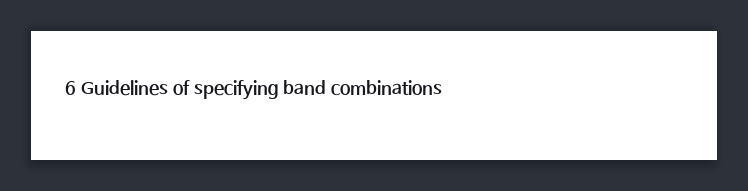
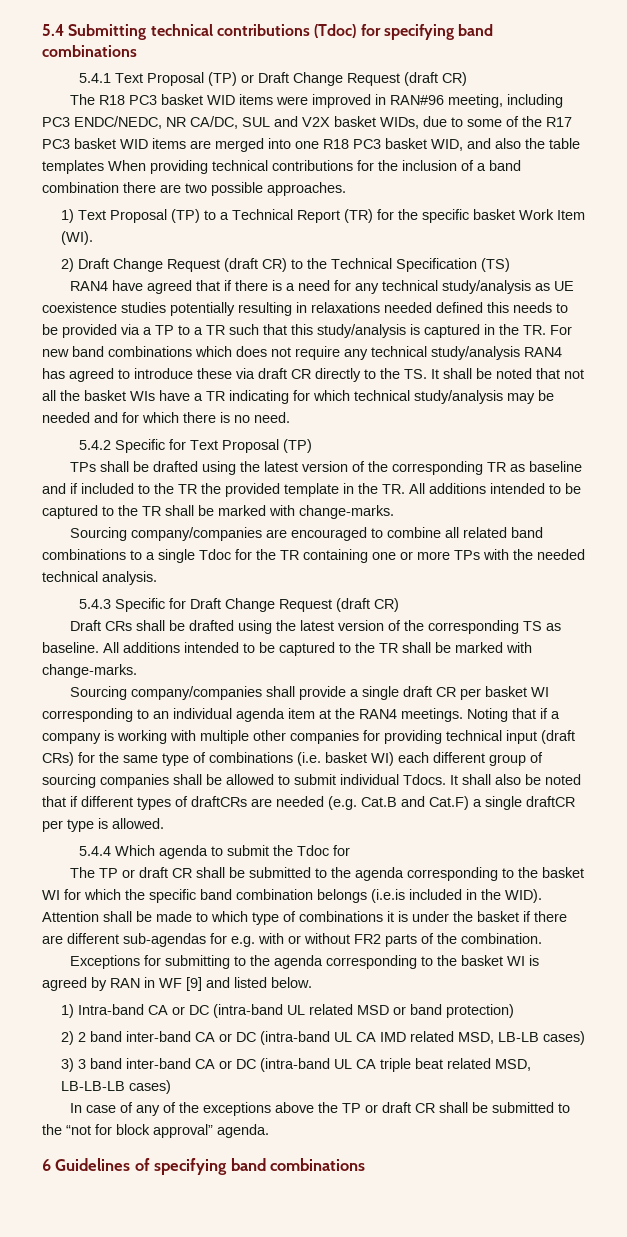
(65, 88) none -> [42,24,494,40] [42,45,137,57] [79,72,468,86] [69,94,563,108] [42,116,572,129] [42,138,580,152] [42,160,521,174] [42,182,346,196] [60,209,585,223] [60,231,93,245] [60,258,510,272] [69,280,574,294] [42,302,568,316] [42,324,572,338] [42,346,562,360] [42,368,584,382] [42,390,554,404] [42,412,290,423] [79,439,313,453] [69,461,582,475] [42,483,581,497] [42,505,394,519] [69,527,543,541] [42,549,585,563] [42,571,157,585] [79,598,400,612] [69,620,561,634] [42,642,532,656] [42,664,137,678] [69,686,549,700] [42,708,560,722] [42,730,575,744] [42,752,543,766] [42,774,581,788] [42,796,575,810] [42,818,164,832] [79,845,351,859] [69,867,584,881] [42,889,542,903] [42,911,567,925] [42,933,542,947] [69,955,539,969] [42,977,312,991] [60,1004,514,1018] [60,1031,585,1045] [60,1058,531,1072] [60,1080,171,1094] [69,1102,570,1116] [42,1124,269,1138] 5.4 Submitting technical contributions (Tdoc) for specifying band combinations // 5.4.1 Text Proposal (TP) or Draft Change Request (draft CR) // The R18 PC3 basket WID items were improved in RAN#96 meeting, including PC3 ENDC/NEDC, NR CA/DC, SUL and V2X basket WIDs, due to some of the R17 PC3 basket WID items are merged into one R18 PC3 basket WID, and also the table templates When providing technical contributions for the inclusion of a band combination there are two possible approaches. // 1) Text Proposal (TP) to a Technical Report (TR) for the specific basket Work Item (WI). // 2) Draft Change Request (draft CR) to the Technical Specification (TS) // RAN4 have agreed that if there is a need for any technical study/analysis as UE coexistence studies potentially resulting in relaxations needed defined this needs to be provided via a TP to a TR such that this study/analysis is captured in the TR. For new band combinations which does not require any technical study/analysis RAN4 has agreed to introduce these via draft CR directly to the TS. It shall be noted that not all the basket WIs have a TR indicating for which technical study/analysis may be needed and for which there is no need. // 5.4.2 Specific for Text Proposal (TP) // TPs shall be drafted using the latest version of the corresponding TR as baseline and if included to the TR the provided template in the TR. All additions intended to be captured to the TR shall be marked with change-marks. // Sourcing company/companies are encouraged to combine all related band combinations to a single Tdoc for the TR containing one or more TPs with the needed technical analysis. // 5.4.3 Specific for Draft Change Request (draft CR) // Draft CRs shall be drafted using the latest version of the corresponding TS as baseline. All additions intended to be captured to the TR shall be marked with change-marks. // Sourcing company/companies shall provide a single draft CR per basket WI corresponding to an individual agenda item at the RAN4 meetings. Noting that if a company is working with multiple other companies for providing technical input (draft CRs) for the same type of combinations (i.e. basket WI) each different group of sourcing companies shall be allowed to submit individual Tdocs. It shall also be noted that if different types of draftCRs are needed (e.g. Cat.B and Cat.F) a single draftCR per type is allowed. // 5.4.4 Which agenda to submit the Tdoc for // The TP or draft CR shall be submitted to the agenda corresponding to the basket WI for which the specific band combination belongs (i.e.is included in the WID). Attention shall be made to which type of combinations it is under the basket if there are different sub-agendas for e.g. with or without FR2 parts of the combination. // Exceptions for submitting to the agenda corresponding to the basket WI is agreed by RAN in WF [9] and listed below. // 1) Intra-band CA or DC (intra-band UL related MSD or band protection) // 2) 2 band inter-band CA or DC (intra-band UL CA IMD related MSD, LB-LB cases) // 3) 3 band inter-band CA or DC (intra-band UL CA triple beat related MSD, LB-LB-LB cases) // In case of any of the exceptions above the TP or draft CR shall be submitted to the “not for block approval” agenda. //

